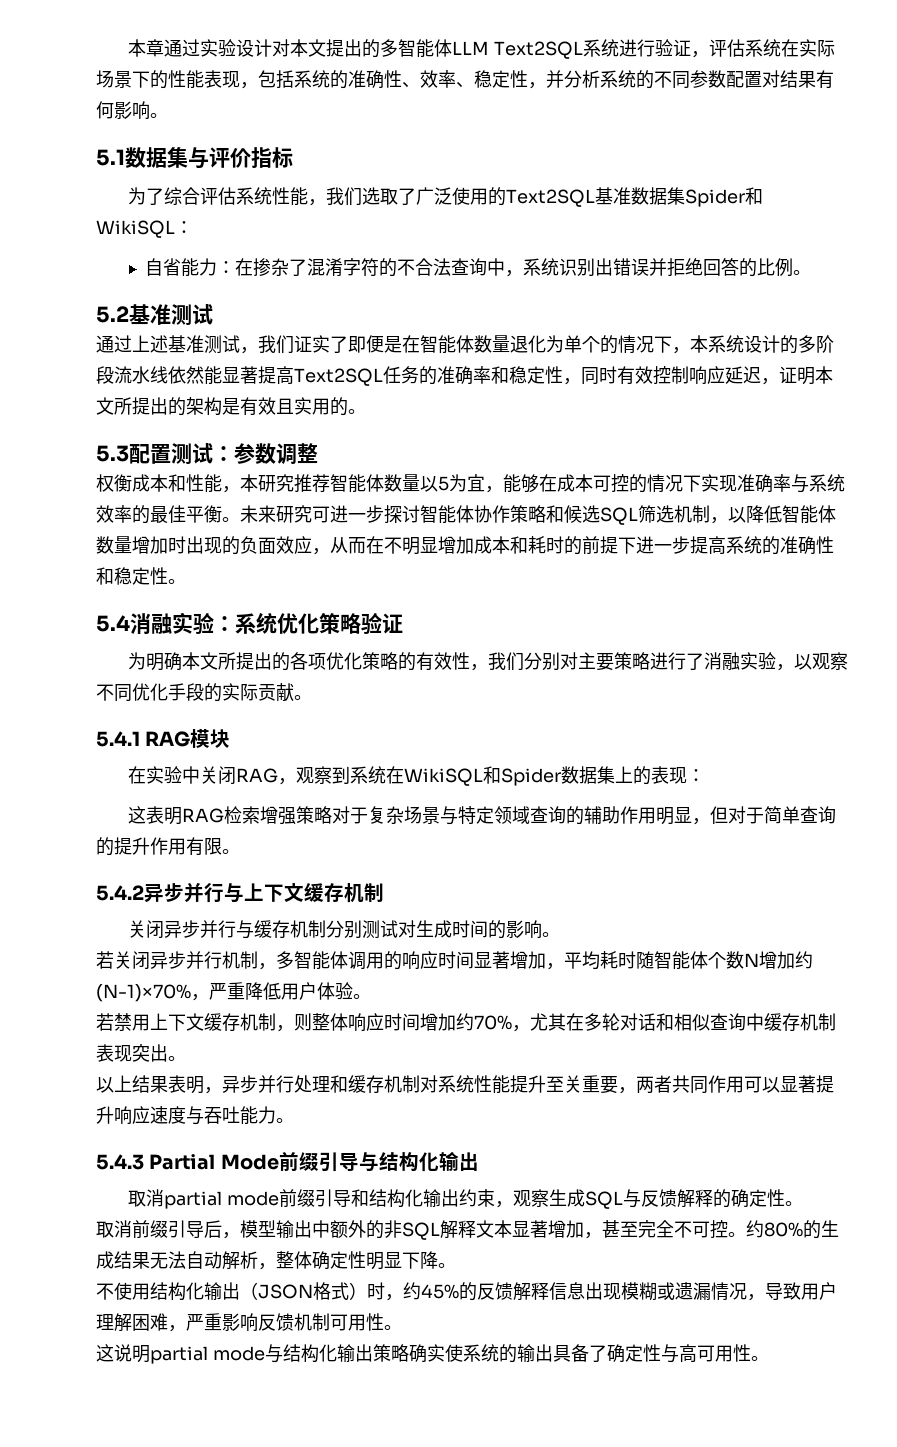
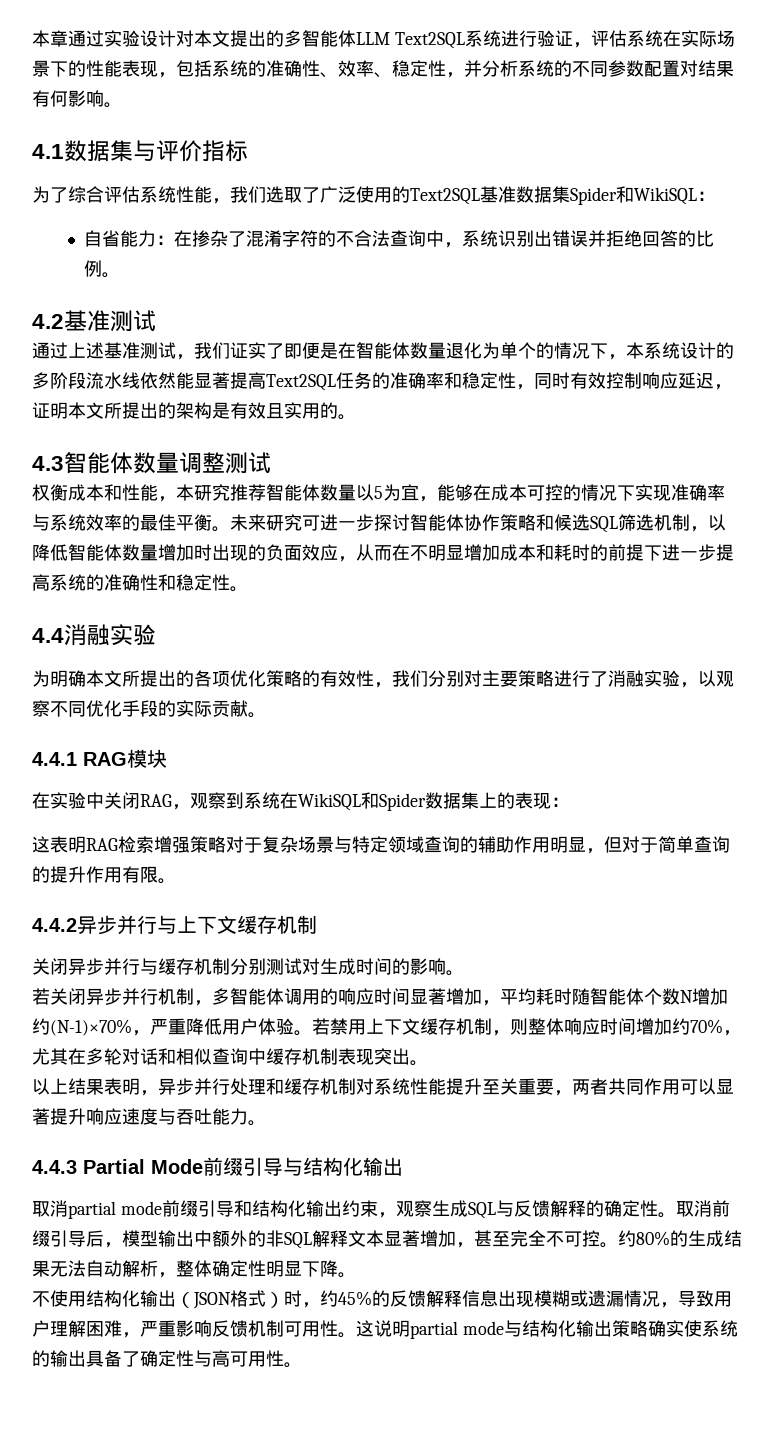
[96,149,125,166] 5.1 -> [32,144,64,159] 4.1
[96,306,129,323] 5.2 -> [32,314,64,329] 4.2
[96,443,318,465] 5.3配置测试：参数调整 -> [32,452,271,474] 4.3智能体数量调整测试
[96,612,403,635] 5.4消融实验：系统优化策略验证 -> [32,624,156,646] 4.4消融实验
[96,731,140,747] 5.4.1 -> [32,752,77,766] 4.4.1
[96,885,144,901] 5.4.2 -> [32,918,77,932] 4.4.2
(371, 996) // -> (312, 1033) none
[96,1154,144,1170] 5.4.3 -> [32,1160,77,1174] 4.4.3
(803, 1203) // -> (676, 1215) none
(402, 1327) // -> (356, 1335) none

